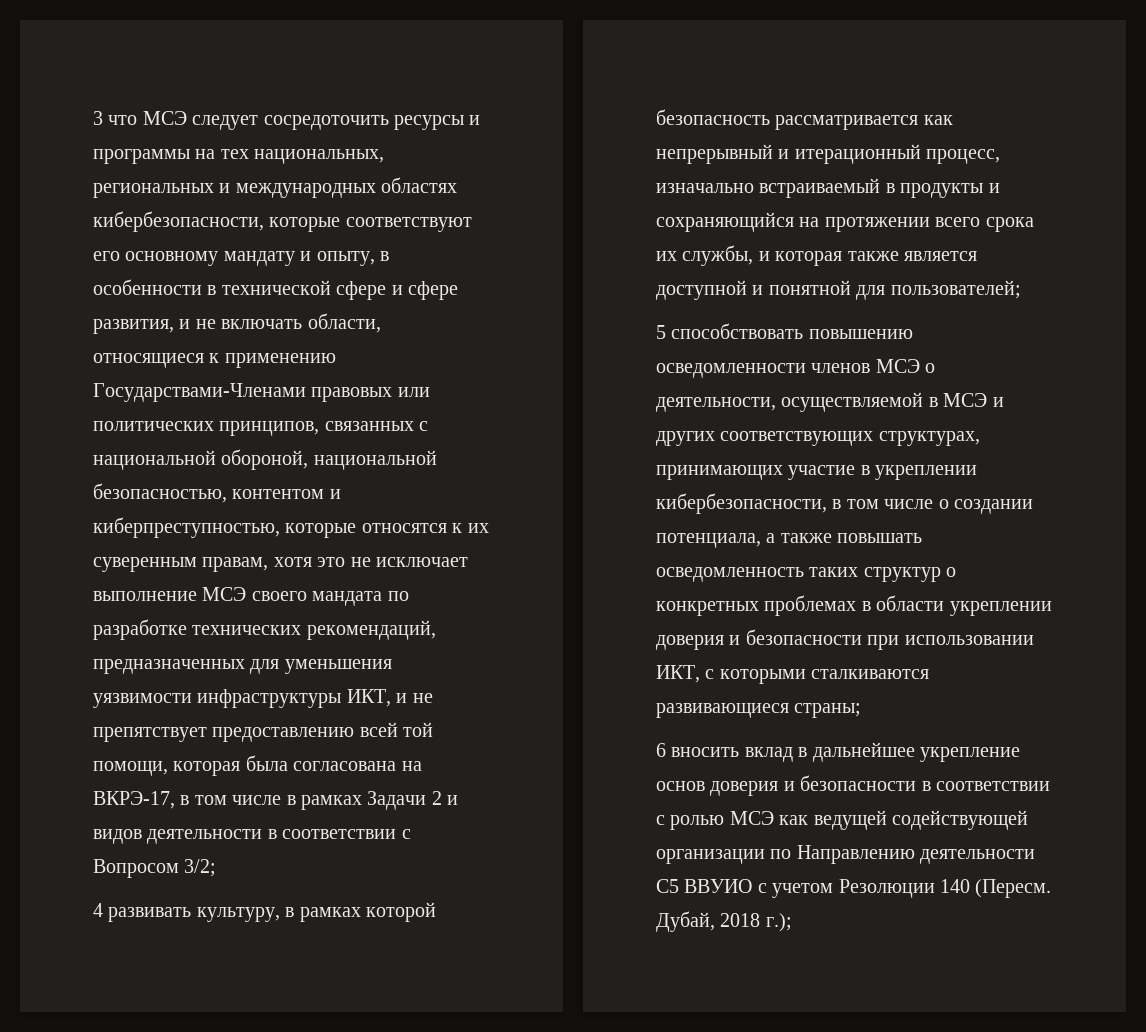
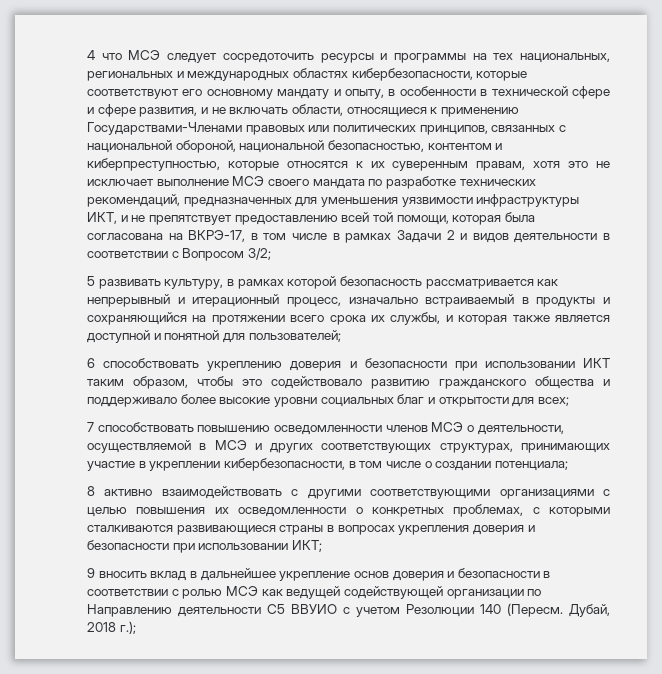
[93,111,103,125] 3 -> [87,50,95,60] 4
[93,903,103,917] 4 -> [87,276,95,286] 5
[656,325,666,339] 5 -> [87,358,610,371] [87,376,610,389] [87,394,569,407] [87,422,94,432] 6 способствовать укреплению доверия и безопасности при использовании ИКТ таким образом, чтобы это содействовало развитию гражданского общества и поддерживало более высокие уровни социальных благ и открытости для всех; // 7
[656,533,923,548] [656,567,957,582] [656,595,1052,616] [656,629,1034,650] [656,665,930,684] [656,703,862,718] [656,743,666,757] потенциала, а также повышать осведомленность таких структур о конкретных проблемах в области укреплении доверия и безопасности при использовании ИКТ, с которыми сталкиваются развивающиеся страны; // 6 -> [494,461,568,471] [87,486,610,499] [87,504,610,517] [87,525,535,535] [87,540,322,553] [87,568,95,578] потенциала; // 8 активно взаимодействовать с другими соответствующими организациями с целью повышения их осведомленности о конкретных проблемах, с которыми сталкиваются развивающиеся страны в вопросах укрепления доверия и безопасности при использовании ИКТ; // 9

